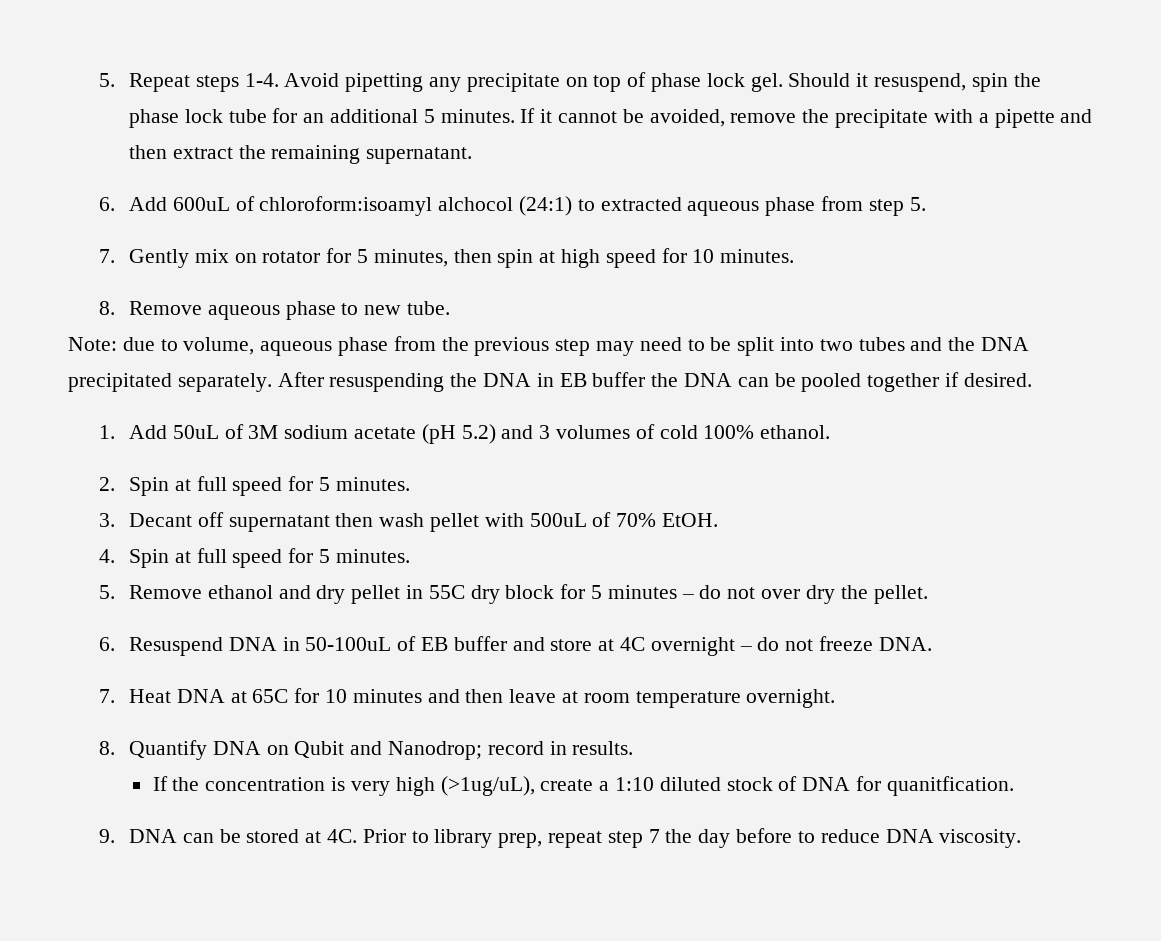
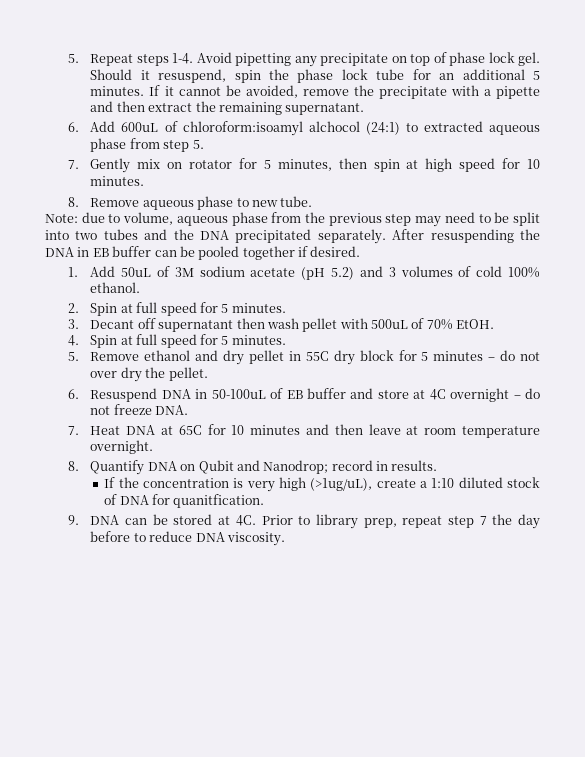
[651,373,733,387] the DNA -> (152, 251) none

